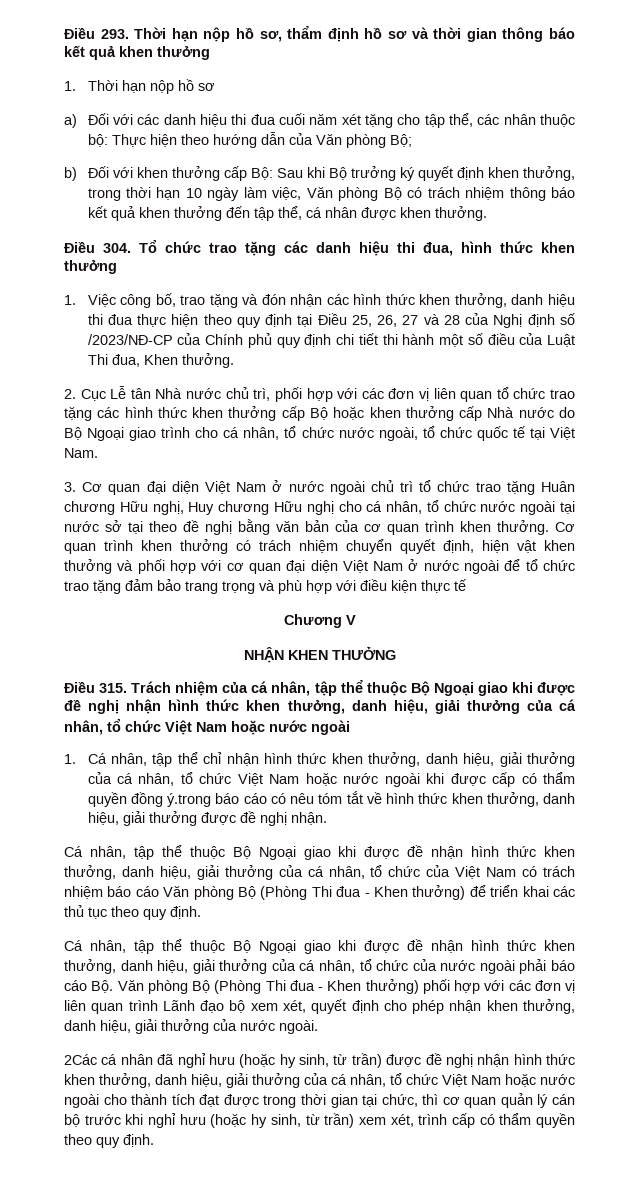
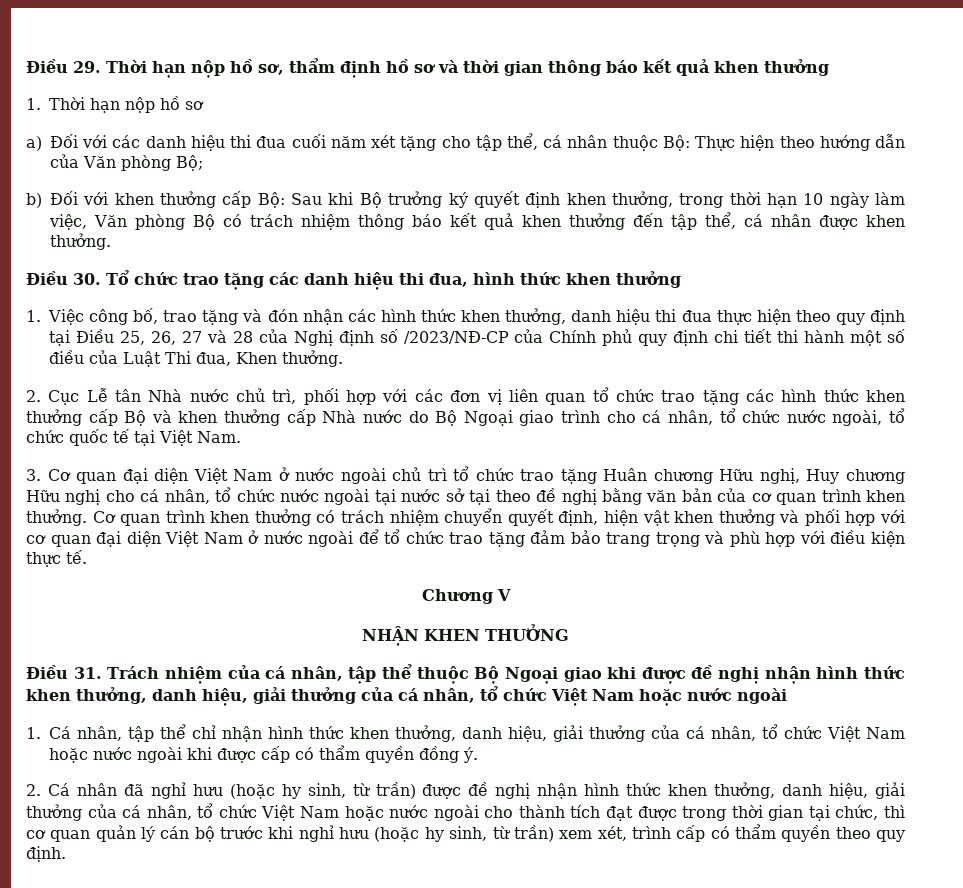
[64,28,129,39] Điều 293. -> [26,59,101,73] Điều 29.
[477,114,500,125] các -> [543,135,563,148] cá
[87,134,108,147] bộ: -> [662,135,690,151] Bộ:
[103,243,131,253] 304. -> [73,273,101,285] 30.
[333,406,365,420] hoặc -> [151,410,172,423] và
[454,579,466,591] tế -> [66,550,87,564] tế.
[99,683,128,693] 315. -> [73,667,102,679] 31.
[167,791,576,807] [87,811,327,826] [64,845,576,860] [64,865,576,880] [64,885,575,900] [64,905,201,920] [64,939,576,954] [64,959,575,974] [64,979,575,994] [64,999,575,1014] [64,1019,318,1034] [64,1054,118,1065] ý.trong báo cáo có nêu tóm tắt về hình thức khen thưởng, danh hiệu, giải thưởng được đề nghị nhận. // Cá nhân, tập thể thuộc Bộ Ngoại giao khi được đề nhận hình thức khen thưởng, danh hiệu, giải thưởng của cá nhân, tổ chức của Việt Nam có trách nhiệm báo cáo Văn phòng Bộ (Phòng Thi đua - Khen thưởng) để triển khai các thủ tục theo quy định. // Cá nhân, tập thể thuộc Bộ Ngoại giao khi được đề nhận hình thức khen thưởng, danh hiệu, giải thưởng của cá nhân, tổ chức của nước ngoài phải báo cáo Bộ. Văn phòng Bộ (Phòng Thi đua - Khen thưởng) phối hợp với các đơn vị liên quan trình Lãnh đạo bộ xem xét, quyết định cho phép nhận khen thưởng, danh hiệu, giải thưởng của nước ngoài. // 2Các cá -> [463,747,478,763] [26,783,70,796] ý. // 2. Cá

